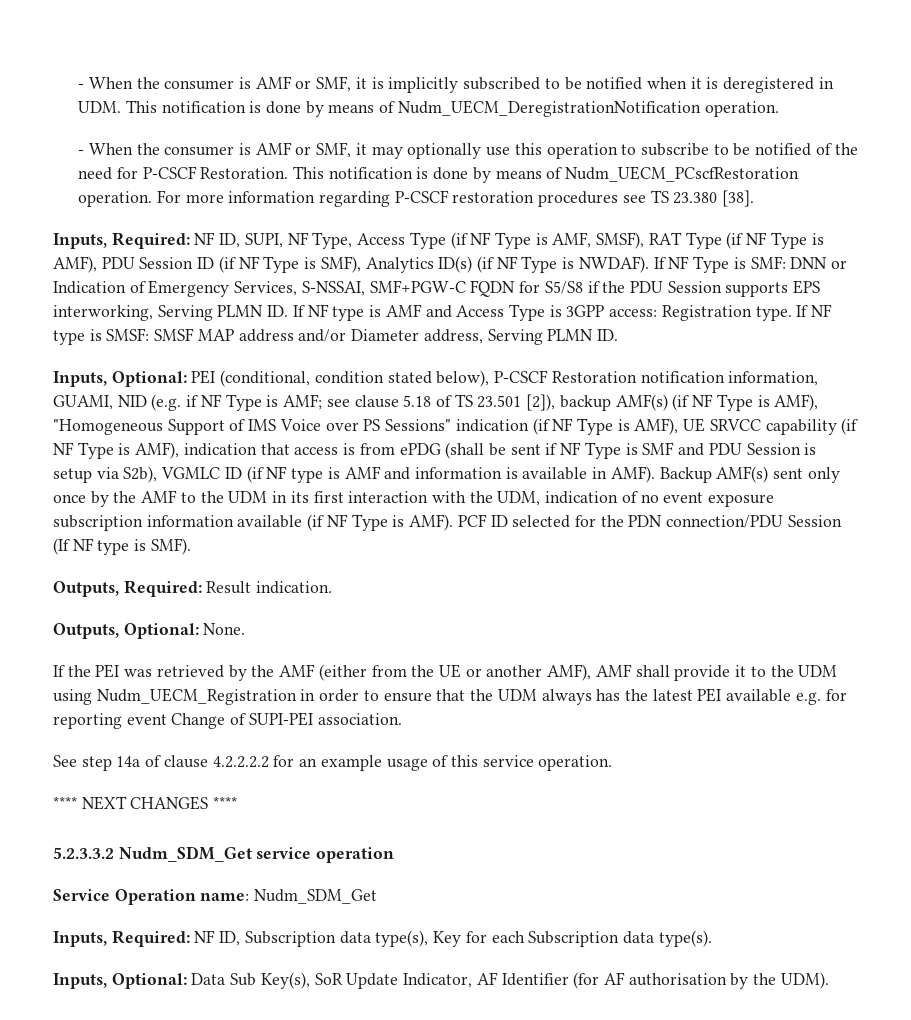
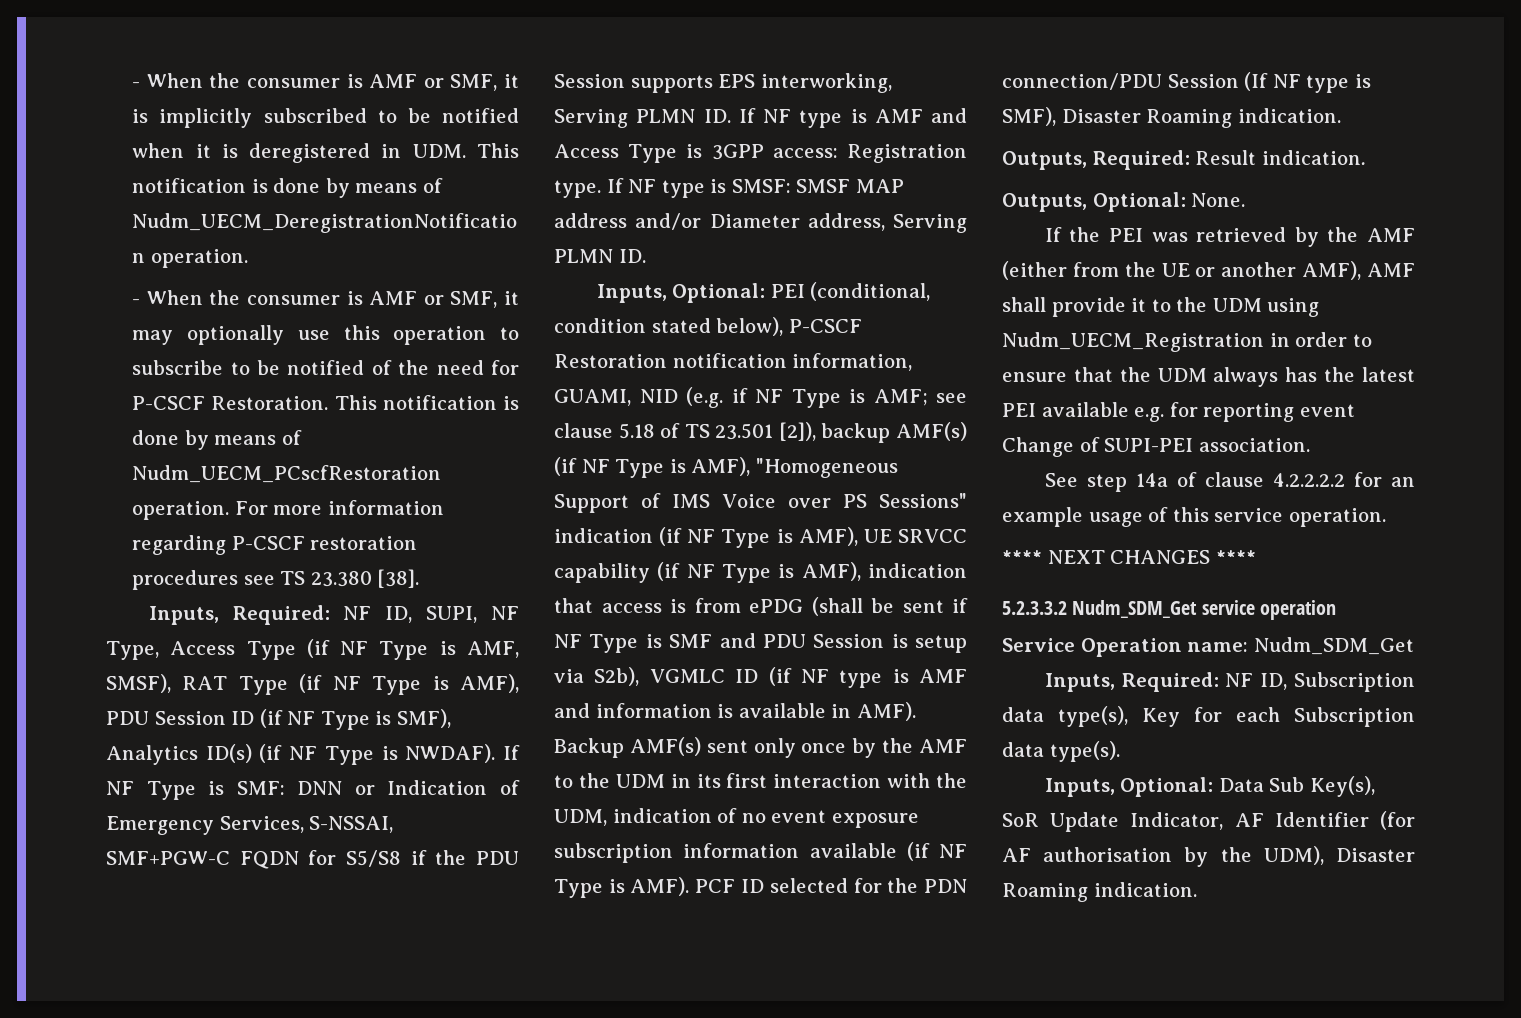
[150,538,191,555] SMF). -> [1002,107,1341,128] SMF), Disaster Roaming indication.
[780,972,829,989] UDM). -> [1263,846,1415,865] [1002,882,1197,902] UDM), Disaster Roaming indication.

